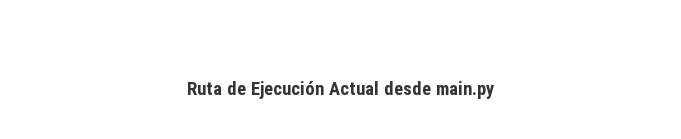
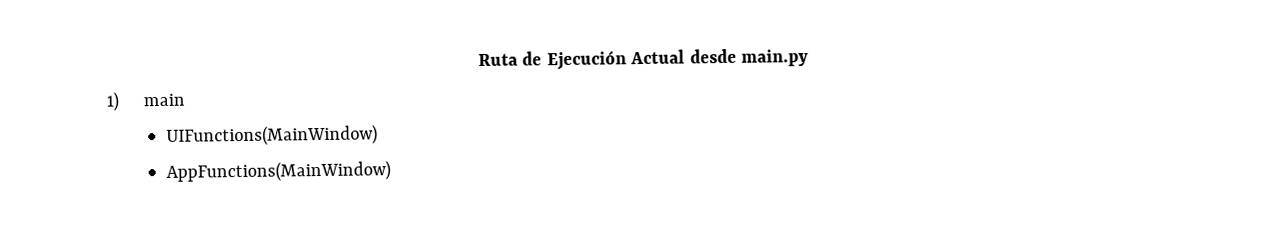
(494, 90) none -> [105,91,185,112] [165,124,378,147] [165,160,391,183] // 1) main // UIFunctions(MainWindow) // AppFunctions(MainWindow)

